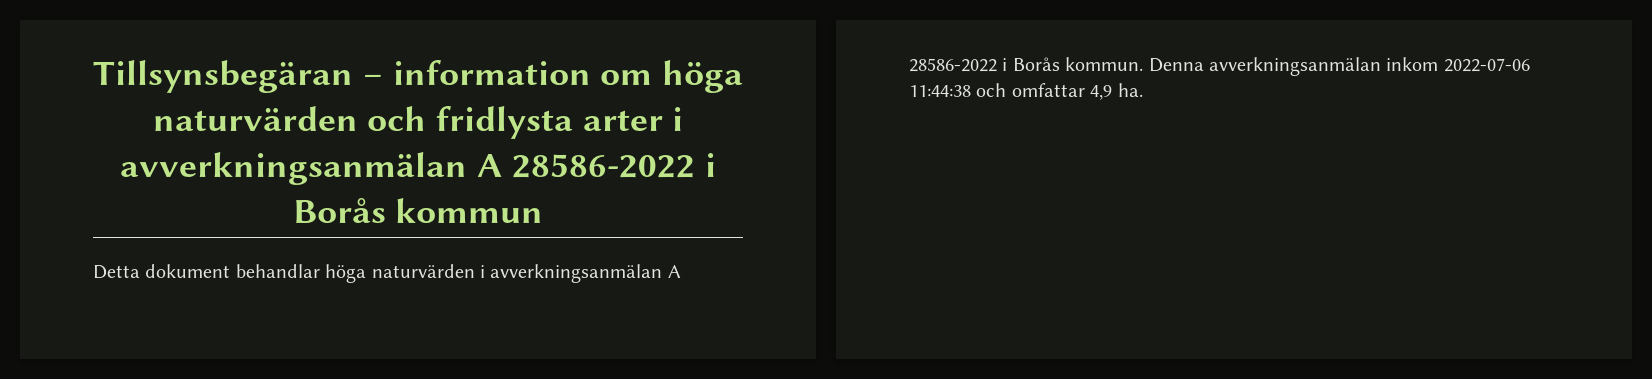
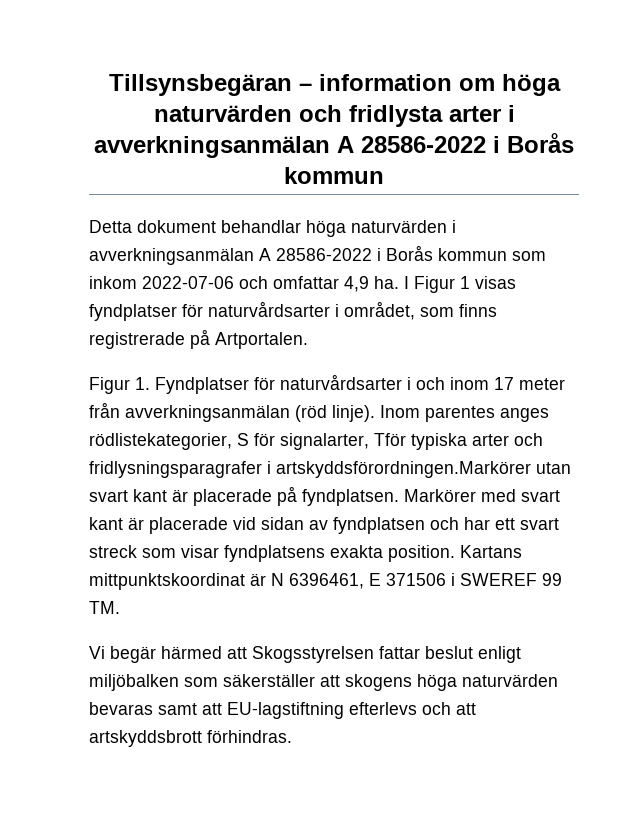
[1065,57,1381,76] kommun. Denna avverkningsanmälan -> [438,248,546,261] kommun som
[909,85,971,97] 11:44:38 -> (234, 282) none
(1143, 90) none -> [404,276,516,293] [89,301,497,321] [89,329,308,349] [89,374,565,394] [89,402,549,422] [89,433,543,450] [89,461,571,478] [89,486,560,506] [89,517,559,534] [89,545,522,562] [89,573,562,590] [89,601,120,614] [89,646,521,663] [89,674,558,691] [89,702,476,719] [89,730,292,747] I Figur 1 visas fyndplatser för naturvårdsarter i området, som finns registrerade på Artportalen. // Figur 1. Fyndplatser för naturvårdsarter i och inom 17 meter från avverkningsanmälan (röd linje). Inom parentes anges rödlistekategorier, S för signalarter, Tför typiska arter och fridlysningsparagrafer i artskyddsförordningen.Markörer utan svart kant är placerade på fyndplatsen. Markörer med svart kant är placerade vid sidan av fyndplatsen och har ett svart streck som visar fyndplatsens exakta position. Kartans mittpunktskoordinat är N 6396461, E 371506 i SWEREF 99 TM. // Vi begär härmed att Skogsstyrelsen fattar beslut enligt miljöbalken som säkerställer att skogens höga naturvärden bevaras samt att EU-lagstiftning efterlevs och att artskyddsbrott förhindras.

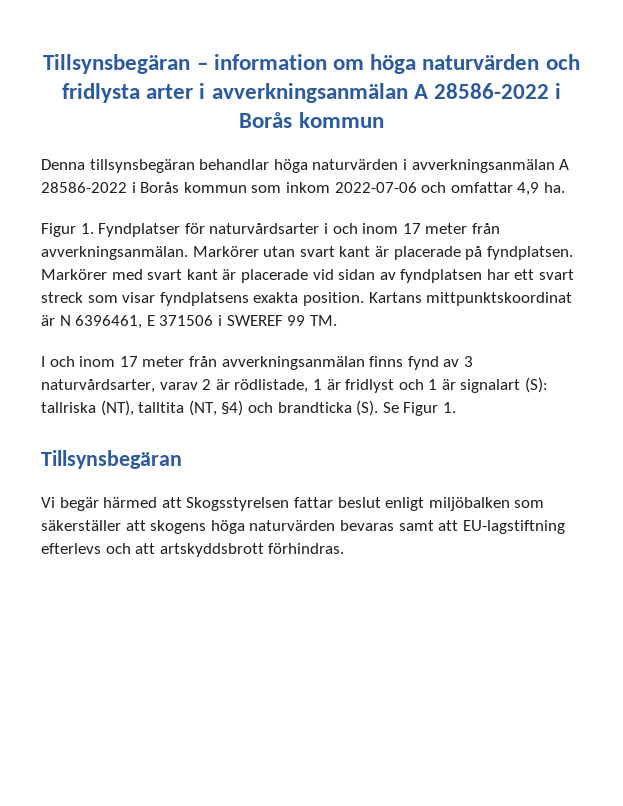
[89,220,216,233] Detta dokument -> [41,159,195,173] Denna tillsynsbegäran
[404,276,516,293] [89,301,497,321] [89,329,308,349] I Figur 1 visas fyndplatser för naturvårdsarter i området, som finns registrerade på Artportalen. -> (565, 187) none
[125,405,549,422] [89,433,543,450] [89,461,531,478] avverkningsanmälan (röd linje). Inom parentes anges rödlistekategorier, S för signalarter, Tför typiska arter och fridlysningsparagrafer i artskyddsförordningen.Markörer -> [41,246,259,260] avverkningsanmälan. Markörer
[430,517,459,530] och -> (483, 276) none
(120, 607) none -> [41,356,473,370] [41,377,549,393] [41,400,456,416] [41,450,182,469] // I och inom 17 meter från avverkningsanmälan finns fynd av 3 naturvårdsarter, varav 2 är rödlistade, 1 är fridlyst och 1 är signalart (S): tallriska (NT), talltita (NT, §4) och brandticka (S). Se Figur 1. // Tillsynsbegäran

